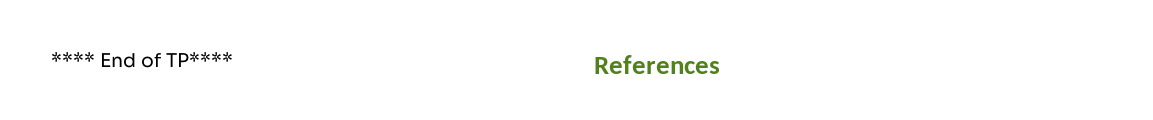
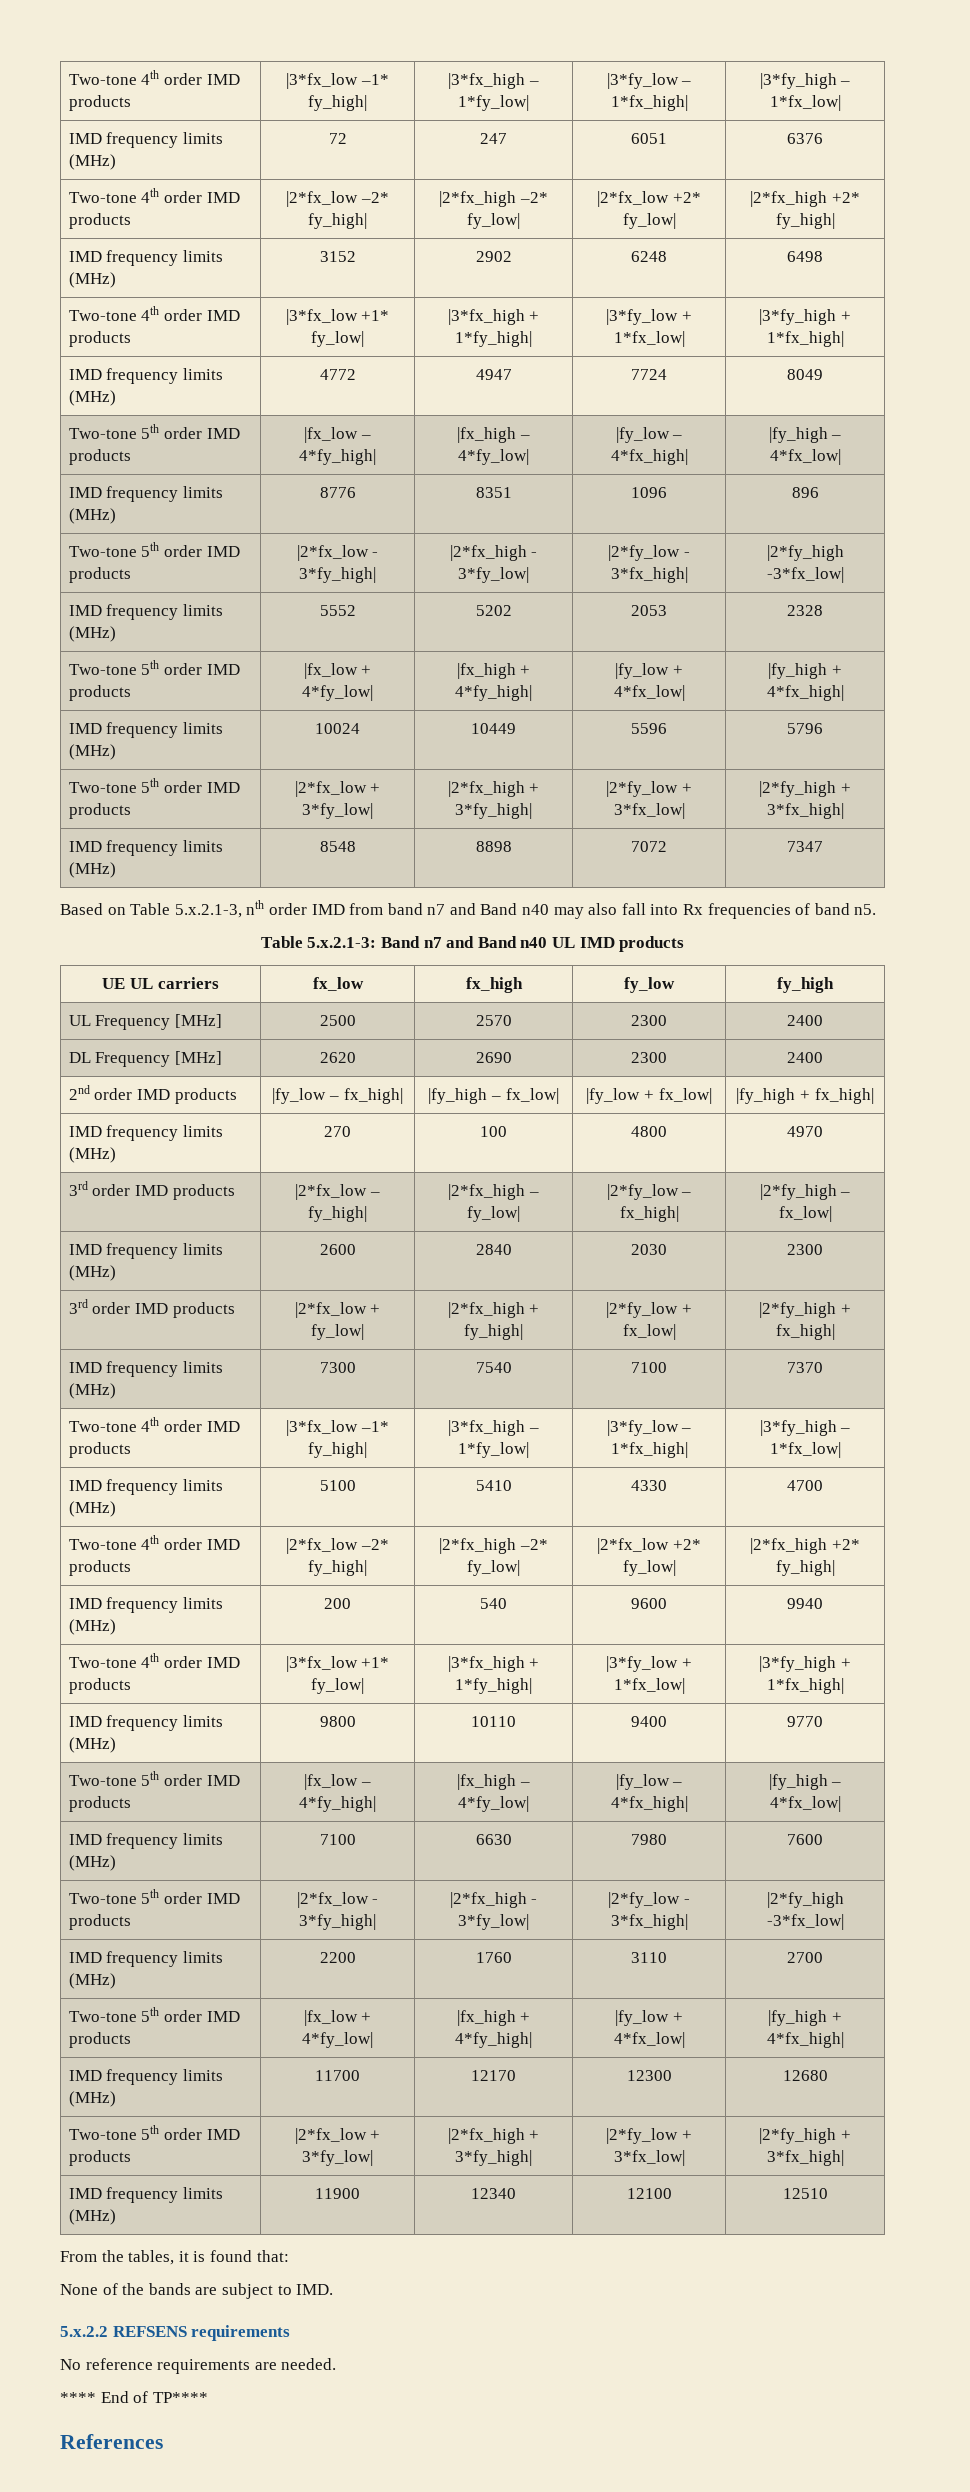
(51, 59) none -> [68,70,240,85] [68,95,131,111] [286,73,389,89] [308,95,367,111] [448,73,539,89] [458,95,529,111] [606,73,692,89] [610,95,688,111] [759,73,851,89] [769,95,841,111] [68,132,224,148] [68,154,116,170] [328,133,347,144] [480,133,507,144] [631,133,667,144] [787,133,823,144] [68,188,240,203] [68,213,131,229] [286,191,389,207] [308,213,367,229] [439,191,548,207] [467,213,520,229] [597,191,701,207] [622,213,676,229] [750,191,860,207] [775,213,835,229] [68,250,224,266] [68,272,116,288] [319,251,356,262] [475,251,512,262] [631,251,667,262] [787,251,823,262] [68,306,240,321] [68,331,131,347] [285,309,390,325] [311,331,364,347] [447,309,540,325] [455,331,532,347] [606,309,692,325] [613,331,685,347] [759,309,851,325] [766,331,844,347] [68,368,224,384] [68,390,116,406] [319,369,356,380] [475,369,512,380] [631,369,667,380] [787,369,823,380] [68,424,240,439] [68,449,131,465] [304,427,371,443] [299,449,376,465] [457,427,530,443] [458,449,529,465] [615,427,683,443] [610,449,688,465] [768,427,842,443] [769,449,841,465] [68,486,224,502] [68,508,116,524] [319,487,356,498] [475,487,512,498] [631,487,667,498] [791,487,819,498] [68,542,240,557] [68,567,131,583] [296,545,379,561] [299,567,376,583] [449,545,538,561] [458,567,529,583] [608,545,690,561] [610,567,688,583] [766,545,844,561] [766,567,844,583] [68,604,224,620] [68,626,116,642] [319,605,356,616] [475,605,512,616] [631,605,667,616] [787,605,823,616] [68,660,240,675] [68,685,131,701] [303,663,372,679] [302,685,373,701] [456,663,531,679] [455,685,532,701] [615,663,683,679] [613,685,685,701] [768,663,842,679] [766,685,844,701] [68,722,224,738] [68,744,116,760] [315,723,360,734] [471,723,516,734] [631,723,667,734] [787,723,823,734] [68,778,240,793] [68,803,131,819] [294,781,381,797] [302,803,373,819] [447,781,540,797] [455,803,532,819] [606,781,692,797] [613,803,685,819] [759,781,851,797] [766,803,844,819] [68,840,224,856] [68,862,116,878] [319,841,356,852] [475,841,512,852] [631,841,667,852] [787,841,823,852] [60,900,877,919] [260,936,685,952] [102,977,219,989] [312,977,364,991] [465,977,523,993] [624,977,675,993] [777,977,834,993] [68,1014,223,1030] [319,1015,356,1026] [475,1015,512,1026] [631,1015,667,1026] [787,1015,823,1026] [68,1051,223,1067] [319,1052,356,1063] [475,1052,512,1063] [631,1052,667,1063] [787,1052,823,1063] [68,1085,237,1104] [272,1088,403,1104] [428,1088,559,1104] [586,1088,712,1104] [736,1088,874,1104] [68,1125,224,1141] [68,1147,116,1163] [324,1126,351,1137] [480,1126,507,1137] [631,1126,667,1137] [787,1126,823,1137] [68,1181,235,1200] [295,1184,380,1200] [308,1206,367,1222] [448,1184,539,1200] [467,1206,520,1222] [606,1184,692,1200] [619,1206,679,1222] [759,1184,851,1200] [778,1206,832,1222] [68,1243,224,1259] [68,1265,116,1281] [319,1244,356,1255] [475,1244,512,1255] [631,1244,667,1255] [787,1244,823,1255] [68,1299,235,1318] [294,1302,381,1318] [311,1324,364,1340] [447,1302,540,1318] [464,1324,523,1340] [606,1302,692,1318] [622,1324,676,1340] [759,1302,851,1318] [775,1324,835,1340] [68,1361,224,1377] [68,1383,116,1399] [319,1362,356,1373] [475,1362,512,1373] [631,1362,667,1373] [787,1362,823,1373] [68,1417,240,1432] [68,1442,131,1458] [286,1420,389,1436] [308,1442,367,1458] [448,1420,539,1436] [458,1442,529,1458] [606,1420,692,1436] [610,1442,688,1458] [759,1420,851,1436] [769,1442,841,1458] [68,1479,224,1495] [68,1501,116,1517] [319,1480,356,1491] [475,1480,512,1491] [631,1480,667,1491] [787,1480,823,1491] [68,1535,240,1550] [68,1560,131,1576] [286,1538,389,1554] [308,1560,367,1576] [439,1538,548,1554] [467,1560,520,1576] [597,1538,701,1554] [622,1560,676,1576] [750,1538,860,1554] [775,1560,835,1576] [68,1597,224,1613] [68,1619,116,1635] [324,1598,351,1609] [480,1598,507,1609] [631,1598,667,1609] [787,1598,823,1609] [68,1653,240,1668] [68,1678,131,1694] [285,1656,390,1672] [311,1678,364,1694] [447,1656,540,1672] [455,1678,532,1694] [606,1656,692,1672] [613,1678,685,1694] [759,1656,851,1672] [766,1678,844,1694] [68,1715,224,1731] [68,1737,116,1753] [319,1716,356,1727] [471,1716,516,1727] [631,1716,667,1727] [787,1716,823,1727] [68,1771,240,1786] [68,1796,131,1812] [304,1774,371,1790] [299,1796,376,1812] [457,1774,530,1790] [458,1796,529,1812] [615,1774,683,1790] [610,1796,688,1812] [768,1774,842,1790] [769,1796,841,1812] [68,1833,224,1849] [68,1855,116,1871] [319,1834,356,1845] [475,1834,512,1845] [631,1834,667,1845] [787,1834,823,1845] [68,1889,240,1904] [68,1914,131,1930] [296,1892,379,1908] [299,1914,376,1930] [449,1892,538,1908] [458,1914,529,1930] [608,1892,690,1908] [610,1914,688,1930] [766,1892,844,1908] [766,1914,844,1930] [68,1951,224,1967] [68,1973,116,1989] [319,1952,356,1963] [475,1952,512,1963] [631,1952,667,1963] [787,1952,823,1963] [68,2007,240,2022] [68,2032,131,2048] [303,2010,372,2026] [302,2032,373,2048] [456,2010,531,2026] [455,2032,532,2048] [615,2010,683,2026] [613,2032,685,2048] [768,2010,842,2026] [766,2032,844,2048] [68,2069,224,2085] [68,2091,116,2107] [315,2070,360,2081] [471,2070,516,2081] [626,2070,672,2081] [782,2070,828,2081] [68,2125,240,2140] [68,2150,131,2166] [294,2128,381,2144] [302,2150,373,2166] [447,2128,540,2144] [455,2150,532,2166] [606,2128,692,2144] [613,2150,685,2166] [759,2128,851,2144] [766,2150,844,2166] [68,2187,224,2203] [68,2209,116,2225] [315,2188,360,2199] [471,2188,516,2199] [626,2188,672,2199] [782,2188,828,2199] [60,2250,289,2265] [60,2283,334,2299] [60,2325,291,2341] [60,2358,337,2374] Two-tone 4th order IMD products | |3*fx_low –1* fy_high| | |3*fx_high – 1*fy_low| | |3*fy_low – 1*fx_high| | |3*fy_high – 1*fx_low| // IMD frequency limits (MHz) | 72 | 247 | 6051 | 6376 // Two-tone 4th order IMD products | |2*fx_low –2* fy_high| | |2*fx_high –2* fy_low| | |2*fx_low +2* fy_low| | |2*fx_high +2* fy_high| // IMD frequency limits (MHz) | 3152 | 2902 | 6248 | 6498 // Two-tone 4th order IMD products | |3*fx_low +1* fy_low| | |3*fx_high + 1*fy_high| | |3*fy_low + 1*fx_low| | |3*fy_high + 1*fx_high| // IMD frequency limits (MHz) | 4772 | 4947 | 7724 | 8049 // Two-tone 5th order IMD products | |fx_low – 4*fy_high| | |fx_high – 4*fy_low| | |fy_low – 4*fx_high| | |fy_high – 4*fx_low| // IMD frequency limits (MHz) | 8776 | 8351 | 1096 | 896 // Two-tone 5th order IMD products | |2*fx_low - 3*fy_high| | |2*fx_high - 3*fy_low| | |2*fy_low - 3*fx_high| | |2*fy_high -3*fx_low| // IMD frequency limits (MHz) | 5552 | 5202 | 2053 | 2328 // Two-tone 5th order IMD products | |fx_low + 4*fy_low| | |fx_high + 4*fy_high| | |fy_low + 4*fx_low| | |fy_high + 4*fx_high| // IMD frequency limits (MHz) | 10024 | 10449 | 5596 | 5796 // Two-tone 5th order IMD products | |2*fx_low + 3*fy_low| | |2*fx_high + 3*fy_high| | |2*fy_low + 3*fx_low| | |2*fy_high + 3*fx_high| // IMD frequency limits (MHz) | 8548 | 8898 | 7072 | 7347 // Based on Table 5.x.2.1-3, nth order IMD from band n7 and Band n40 may also fall into Rx frequencies of band n5. // Table 5.x.2.1-3: Band n7 and Band n40 UL IMD products // UE UL carriers | fx_low | fx_high | fy_low | fy_high // UL Frequency [MHz] | 2500 | 2570 | 2300 | 2400 // DL Frequency [MHz] | 2620 | 2690 | 2300 | 2400 // 2nd order IMD products | |fy_low – fx_high| | |fy_high – fx_low| | |fy_low + fx_low| | |fy_high + fx_high| // IMD frequency limits (MHz) | 270 | 100 | 4800 | 4970 // 3rd order IMD products | |2*fx_low – fy_high| | |2*fx_high – fy_low| | |2*fy_low – fx_high| | |2*fy_high – fx_low| // IMD frequency limits (MHz) | 2600 | 2840 | 2030 | 2300 // 3rd order IMD products | |2*fx_low + fy_low| | |2*fx_high + fy_high| | |2*fy_low + fx_low| | |2*fy_high + fx_high| // IMD frequency limits (MHz) | 7300 | 7540 | 7100 | 7370 // Two-tone 4th order IMD products | |3*fx_low –1* fy_high| | |3*fx_high – 1*fy_low| | |3*fy_low – 1*fx_high| | |3*fy_high – 1*fx_low| // IMD frequency limits (MHz) | 5100 | 5410 | 4330 | 4700 // Two-tone 4th order IMD products | |2*fx_low –2* fy_high| | |2*fx_high –2* fy_low| | |2*fx_low +2* fy_low| | |2*fx_high +2* fy_high| // IMD frequency limits (MHz) | 200 | 540 | 9600 | 9940 // Two-tone 4th order IMD products | |3*fx_low +1* fy_low| | |3*fx_high + 1*fy_high| | |3*fy_low + 1*fx_low| | |3*fy_high + 1*fx_high| // IMD frequency limits (MHz) | 9800 | 10110 | 9400 | 9770 // Two-tone 5th order IMD products | |fx_low – 4*fy_high| | |fx_high – 4*fy_low| | |fy_low – 4*fx_high| | |fy_high – 4*fx_low| // IMD frequency limits (MHz) | 7100 | 6630 | 7980 | 7600 // Two-tone 5th order IMD products | |2*fx_low - 3*fy_high| | |2*fx_high - 3*fy_low| | |2*fy_low - 3*fx_high| | |2*fy_high -3*fx_low| // IMD frequency limits (MHz) | 2200 | 1760 | 3110 | 2700 // Two-tone 5th order IMD products | |fx_low + 4*fy_low| | |fx_high + 4*fy_high| | |fy_low + 4*fx_low| | |fy_high + 4*fx_high| // IMD frequency limits (MHz) | 11700 | 12170 | 12300 | 12680 // Two-tone 5th order IMD products | |2*fx_low + 3*fy_low| | |2*fx_high + 3*fy_high| | |2*fy_low + 3*fx_low| | |2*fy_high + 3*fx_high| // IMD frequency limits (MHz) | 11900 | 12340 | 12100 | 12510 // From the tables, it is found that: // None of the bands are subject to IMD. // 5.x.2.2 REFSENS requirements // No reference requirements are needed. //

